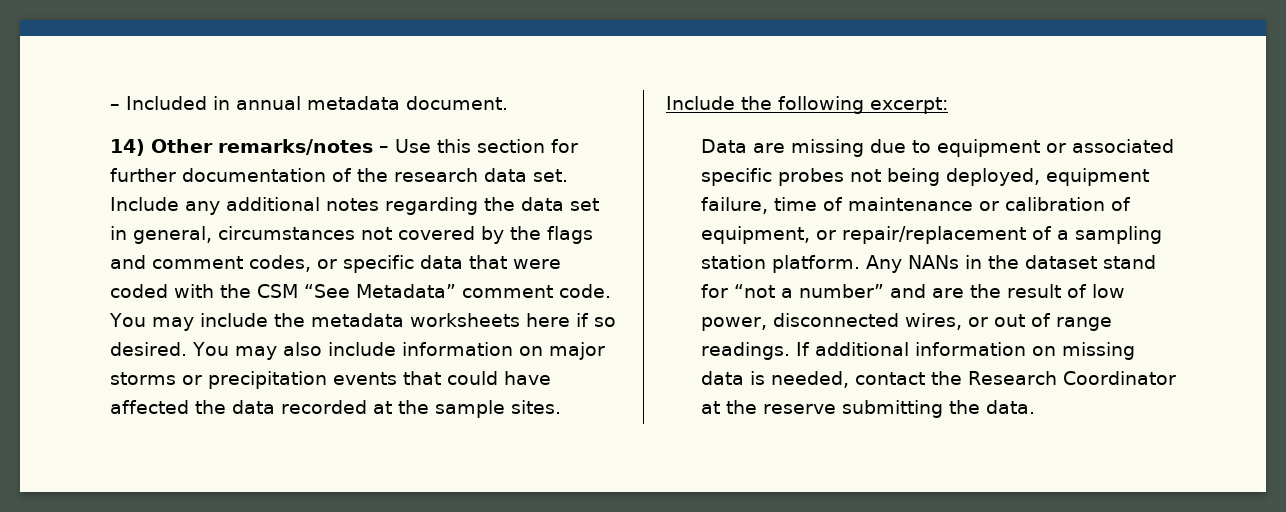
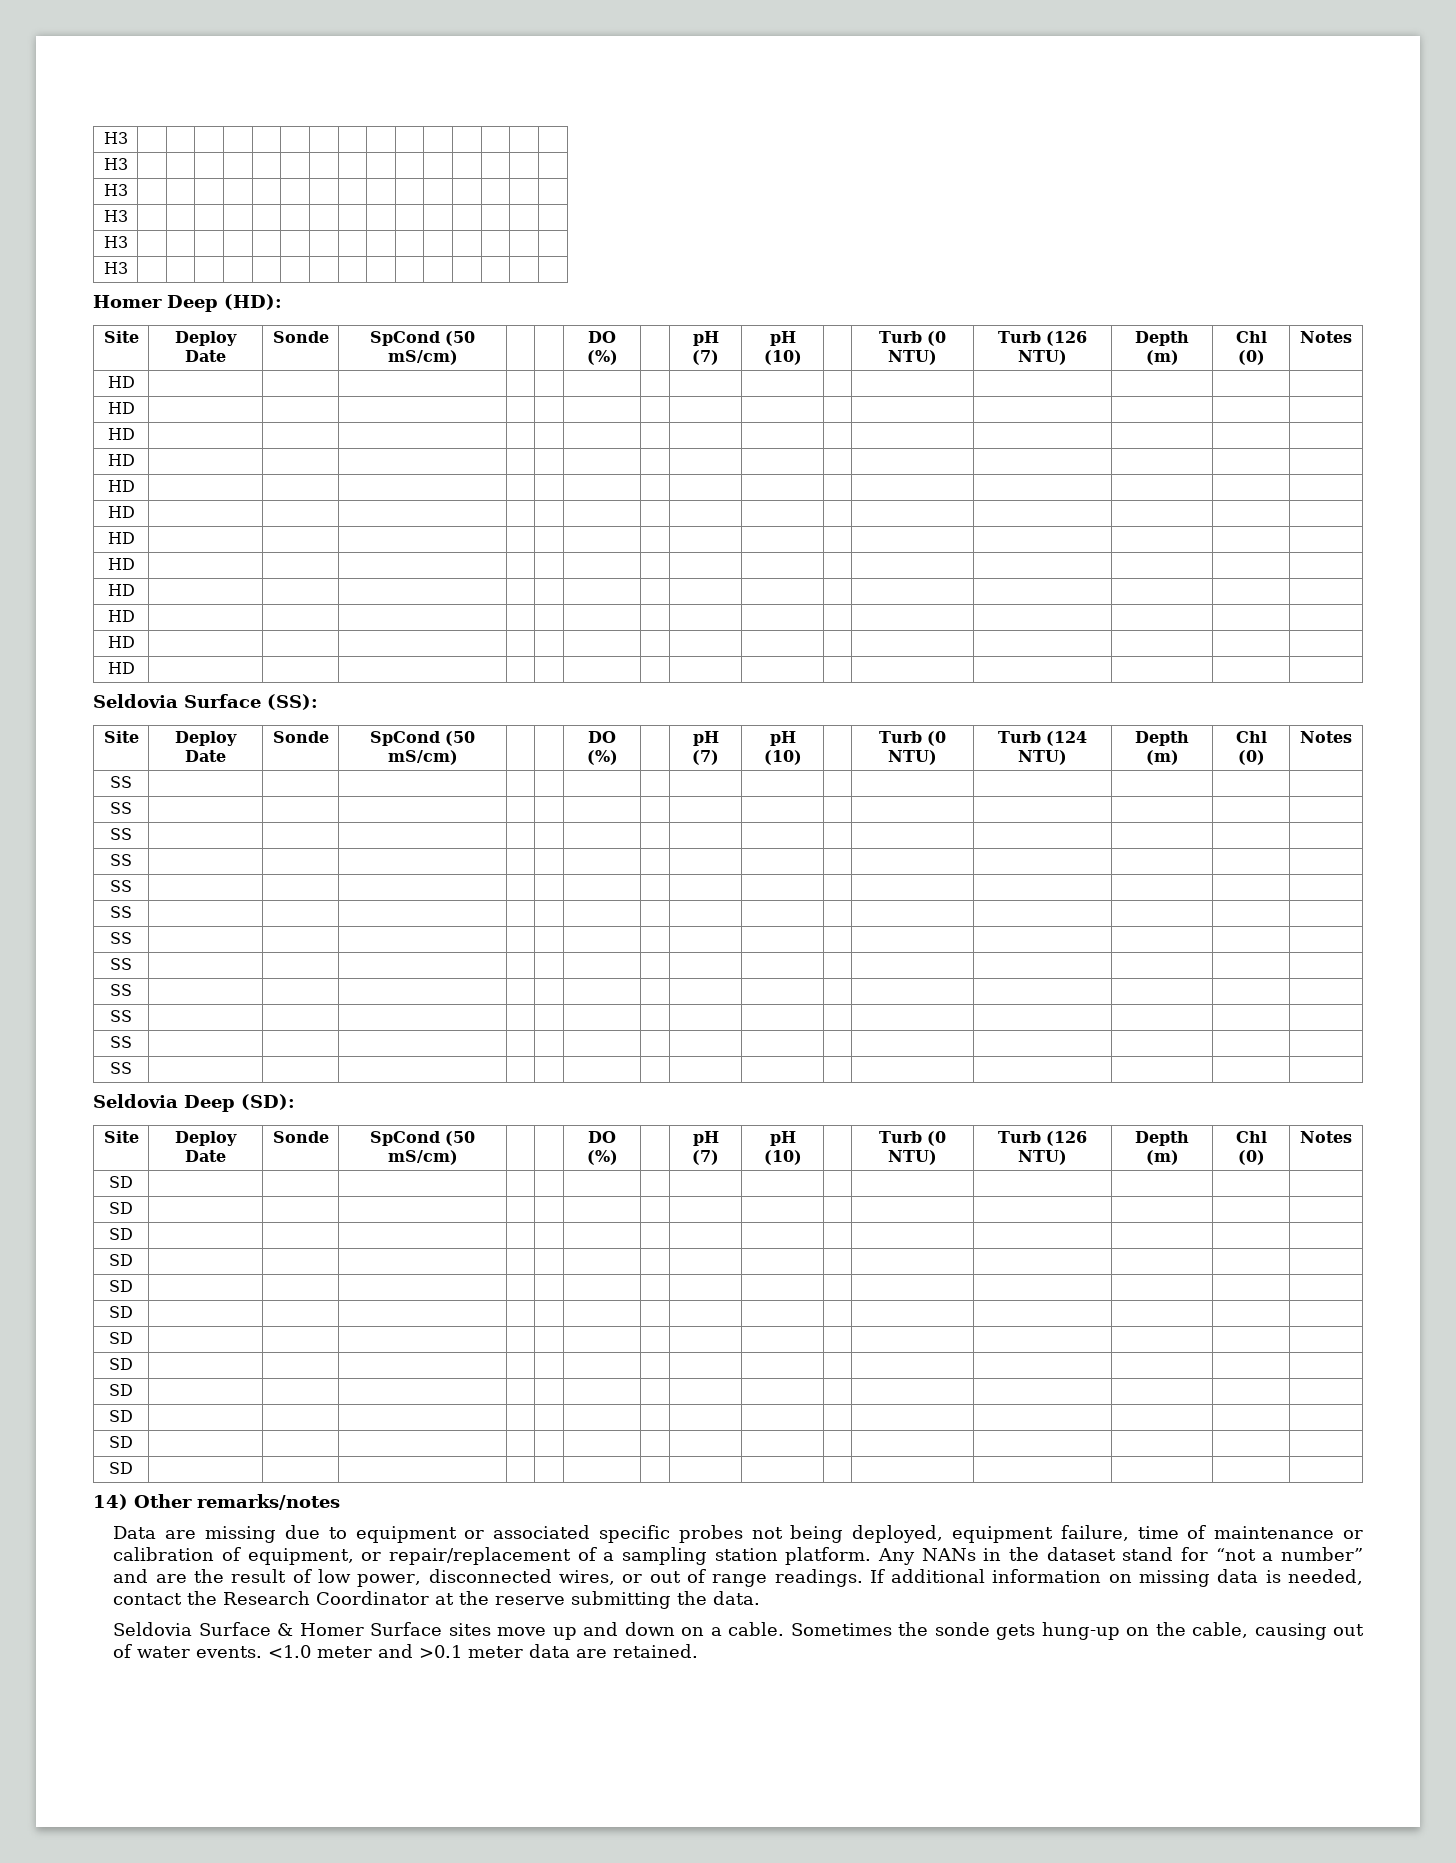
[110,96,508,110] [110,139,578,156] [110,168,568,182] [110,197,599,215] [110,226,593,244] [110,255,561,273] [110,284,611,298] [109,313,616,331] [110,342,605,360] [110,371,551,389] [110,400,561,418] [666,96,948,114] – Included in annual metadata document. // 14) Other remarks/notes – Use this section for further documentation of the research data set. Include any additional notes regarding the data set in general, circumstances not covered by the flags and comment codes, or specific data that were coded with the CSM “See Metadata” comment code. You may include the metadata worksheets here if so desired. You may also include information on major storms or precipitation events that could have affected the data recorded at the sample sites. Include the following excerpt: -> [103,132,128,144] [103,158,128,170] [103,184,128,196] [103,210,128,222] [103,236,128,248] [103,262,128,274] [93,294,282,312] [103,331,139,343] [175,331,237,346] [185,350,226,362] [272,331,329,343] [370,331,475,346] [387,350,458,365] [588,331,616,343] [586,350,618,365] [692,331,719,346] [692,350,719,365] [769,331,796,346] [763,350,802,365] [879,331,946,346] [888,350,937,365] [998,331,1087,346] [1018,350,1067,365] [1135,331,1189,346] [1145,350,1179,365] [1235,331,1267,343] [1237,350,1265,365] [1300,331,1352,343] [107,376,135,388] [107,402,135,414] [107,428,135,440] [107,454,135,466] [107,480,135,492] [107,506,135,518] [107,532,135,544] [107,558,135,570] [107,584,135,596] [107,610,135,622] [107,636,135,648] [107,662,135,674] [93,694,318,710] [103,731,139,743] [175,731,237,746] [185,750,226,762] [272,731,329,743] [370,731,475,746] [387,750,458,765] [588,731,616,743] [586,750,618,765] [692,731,719,746] [692,750,719,765] [769,731,796,746] [763,750,802,765] [879,731,946,746] [888,750,937,765] [998,731,1087,746] [1018,750,1067,765] [1135,731,1189,746] [1145,750,1179,765] [1235,731,1267,743] [1237,750,1265,765] [1300,731,1352,743] [110,776,132,788] [110,802,132,814] [110,828,132,840] [110,854,132,866] [110,880,132,892] [110,906,132,918] [110,932,132,944] [110,958,132,970] [110,984,132,996] [110,1010,132,1022] [110,1036,132,1048] [110,1062,132,1074] [93,1094,295,1112] [103,1131,139,1143] [175,1131,237,1146] [185,1150,226,1162] [272,1131,329,1143] [370,1131,475,1146] [387,1150,458,1165] [588,1131,616,1143] [586,1150,618,1165] [692,1131,719,1146] [692,1150,719,1165] [769,1131,796,1146] [763,1150,802,1165] [879,1131,946,1146] [888,1150,937,1165] [998,1131,1087,1146] [1018,1150,1067,1165] [1135,1131,1189,1146] [1145,1150,1179,1165] [1235,1131,1267,1143] [1237,1150,1265,1165] [1300,1131,1352,1143] [109,1176,133,1188] [109,1202,133,1214] [109,1228,133,1240] [109,1254,133,1266] [109,1280,133,1292] [109,1306,133,1318] [109,1332,133,1344] [109,1358,133,1370] [109,1384,133,1396] [109,1410,133,1422] [109,1436,133,1448] [109,1462,133,1474] [93,1494,340,1510] H3 | | | | | | | | | | | | | | | // H3 | | | | | | | | | | | | | | | // H3 | | | | | | | | | | | | | | | // H3 | | | | | | | | | | | | | | | // H3 | | | | | | | | | | | | | | | // H3 | | | | | | | | | | | | | | | // Homer Deep (HD): // Site | Deploy Date | Sonde | SpCond (50 mS/cm) | | | DO (%) | | pH (7) | pH (10) | | Turb (0 NTU) | Turb (126 NTU) | Depth (m) | Chl (0) | Notes // HD | | | | | | | | | | | | | | | // HD | | | | | | | | | | | | | | | // HD | | | | | | | | | | | | | | | // HD | | | | | | | | | | | | | | | // HD | | | | | | | | | | | | | | | // HD | | | | | | | | | | | | | | | // HD | | | | | | | | | | | | | | | // HD | | | | | | | | | | | | | | | // HD | | | | | | | | | | | | | | | // HD | | | | | | | | | | | | | | | // HD | | | | | | | | | | | | | | | // HD | | | | | | | | | | | | | | | // Seldovia Surface (SS): // Site | Deploy Date | Sonde | SpCond (50 mS/cm) | | | DO (%) | | pH (7) | pH (10) | | Turb (0 NTU) | Turb (124 NTU) | Depth (m) | Chl (0) | Notes // SS | | | | | | | | | | | | | | | // SS | | | | | | | | | | | | | | | // SS | | | | | | | | | | | | | | | // SS | | | | | | | | | | | | | | | // SS | | | | | | | | | | | | | | | // SS | | | | | | | | | | | | | | | // SS | | | | | | | | | | | | | | | // SS | | | | | | | | | | | | | | | // SS | | | | | | | | | | | | | | | // SS | | | | | | | | | | | | | | | // SS | | | | | | | | | | | | | | | // SS | | | | | | | | | | | | | | | // Seldovia Deep (SD): // Site | Deploy Date | Sonde | SpCond (50 mS/cm) | | | DO (%) | | pH (7) | pH (10) | | Turb (0 NTU) | Turb (126 NTU) | Depth (m) | Chl (0) | Notes // SD | | | | | | | | | | | | | | | // SD | | | | | | | | | | | | | | | // SD | | | | | | | | | | | | | | | // SD | | | | | | | | | | | | | | | // SD | | | | | | | | | | | | | | | // SD | | | | | | | | | | | | | | | // SD | | | | | | | | | | | | | | | // SD | | | | | | | | | | | | | | | // SD | | | | | | | | | | | | | | | // SD | | | | | | | | | | | | | | | // SD | | | | | | | | | | | | | | | // SD | | | | | | | | | | | | | | | // 14) Other remarks/notes
(1035, 407) none -> [113,1622,1364,1640] [113,1644,699,1658] // Seldovia Surface & Homer Surface sites move up and down on a cable. Sometimes the sonde gets hung-up on the cable, causing out of water events. <1.0 meter and >0.1 meter data are retained.

